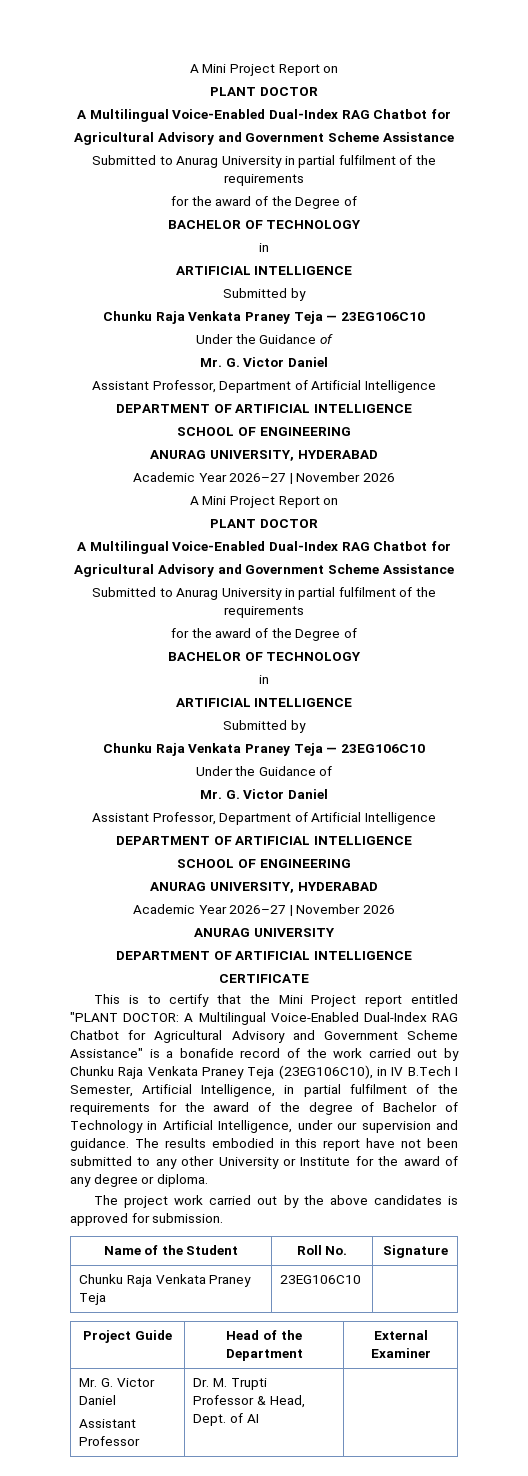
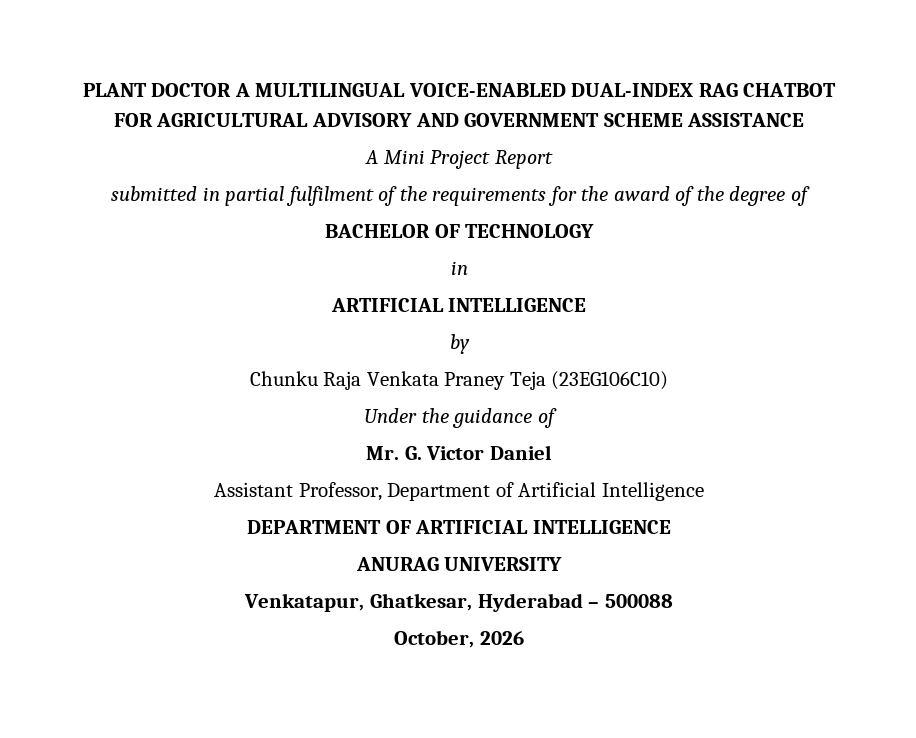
[189,64,339,76] [210,87,318,96] [77,109,451,122] [74,132,454,145] [91,155,437,168] [224,174,304,186] [171,196,357,209] [167,220,362,229] [259,243,269,252] [175,266,353,275] [223,288,306,301] [103,311,425,324] [196,334,317,344] A Mini Project Report on // PLANT DOCTOR // A Multilingual Voice-Enabled Dual-Index RAG Chatbot for // Agricultural Advisory and Government Scheme Assistance // Submitted to Anurag University in partial fulfilment of the requirements // for the award of the Degree of // BACHELOR OF TECHNOLOGY // in // ARTIFICIAL INTELLIGENCE // Submitted by // Chunku Raja Venkata Praney Teja — 23EG106C10 // Under the Guidance -> [82,83,837,97] [113,113,805,127] [365,150,553,169] [111,186,810,206] [324,224,595,238] [450,261,468,275] [330,298,587,312] [449,334,470,354] [249,371,669,390] [364,408,533,428] PLANT DOCTOR A MULTILINGUAL VOICE-ENABLED DUAL-INDEX RAG CHATBOT FOR AGRICULTURAL ADVISORY AND GOVERNMENT SCHEME ASSISTANCE // A Mini Project Report // submitted in partial fulfilment of the requirements for the award of the degree of // BACHELOR OF TECHNOLOGY // in // ARTIFICIAL INTELLIGENCE // by // Chunku Raja Venkata Praney Teja (23EG106C10) // Under the guidance
[177,427,351,436] [150,450,378,461] [132,472,396,484] [189,496,339,508] [210,519,318,528] [77,541,451,554] [74,564,454,577] [91,587,437,600] [224,606,304,618] [171,628,357,641] [167,652,362,661] [259,675,269,684] [175,698,353,707] [223,720,306,733] [103,743,425,756] [195,766,333,776] [200,789,328,799] [91,812,437,825] [116,836,412,845] [177,859,351,868] [150,882,378,893] [132,904,396,916] [194,928,335,937] [116,951,412,960] [219,974,309,983] [93,994,458,1007] [70,1012,458,1025] [70,1030,458,1043] [70,1048,460,1061] [70,1065,458,1079] [70,1084,459,1097] [70,1102,458,1115] [70,1120,459,1133] [70,1138,459,1151] [70,1156,458,1169] [70,1174,208,1187] [93,1195,458,1208] [70,1213,224,1226] [103,1245,239,1255] [296,1245,348,1255] [382,1245,448,1258] [79,1274,252,1287] [79,1293,107,1305] [280,1275,362,1284] [83,1330,172,1343] [226,1330,302,1340] [225,1349,303,1361] [373,1330,428,1340] [370,1348,431,1358] [79,1378,155,1387] [79,1395,117,1405] [79,1419,137,1428] [79,1436,141,1446] [193,1378,267,1390] [193,1395,305,1408] [193,1413,259,1426] SCHOOL OF ENGINEERING // ANURAG UNIVERSITY, HYDERABAD // Academic Year 2026–27 | November 2026 // A Mini Project Report on // PLANT DOCTOR // A Multilingual Voice-Enabled Dual-Index RAG Chatbot for // Agricultural Advisory and Government Scheme Assistance // Submitted to Anurag University in partial fulfilment of the requirements // for the award of the Degree of // BACHELOR OF TECHNOLOGY // in // ARTIFICIAL INTELLIGENCE // Submitted by // Chunku Raja Venkata Praney Teja — 23EG106C10 // Under the Guidance of // Mr. G. Victor Daniel // Assistant Professor, Department of Artificial Intelligence // DEPARTMENT OF ARTIFICIAL INTELLIGENCE // SCHOOL OF ENGINEERING // ANURAG UNIVERSITY, HYDERABAD // Academic Year 2026–27 | November 2026 // ANURAG UNIVERSITY // DEPARTMENT OF ARTIFICIAL INTELLIGENCE // CERTIFICATE // This is to certify that the Mini Project report entitled "PLANT DOCTOR: A Multilingual Voice-Enabled Dual-Index RAG Chatbot for Agricultural Advisory and Government Scheme Assistance" is a bonafide record of the work carried out by Chunku Raja Venkata Praney Teja (23EG106C10), in IV B.Tech I Semester, Artificial Intelligence, in partial fulfilment of the requirements for the award of the degree of Bachelor of Technology in Artificial Intelligence, under our supervision and guidance. The results embodied in this report have not been submitted to any other University or Institute for the award of any degree or diploma. // The project work carried out by the above candidates is approved for submission. // Name of the Student | Roll No. | Signature // Chunku Raja Venkata Praney Teja | 23EG106C10 | // Project Guide | Head of the Department | External Examiner // Mr. G. Victor Daniel // Assistant Professor | Dr. M. Trupti // Professor & Head, Dept. of AI | -> [355,557,563,571] [244,593,673,612] [394,630,524,648] ANURAG UNIVERSITY // Venkatapur, Ghatkesar, Hyderabad – 500088 // October, 2026

